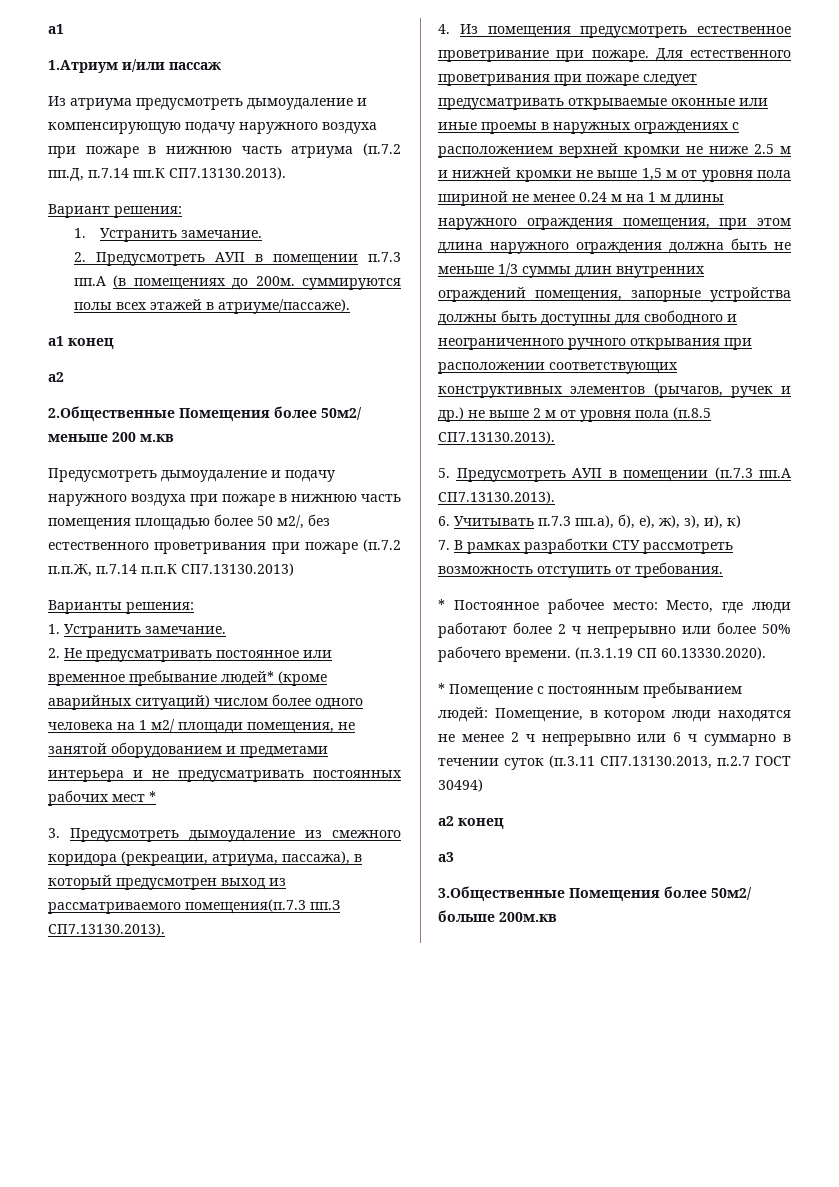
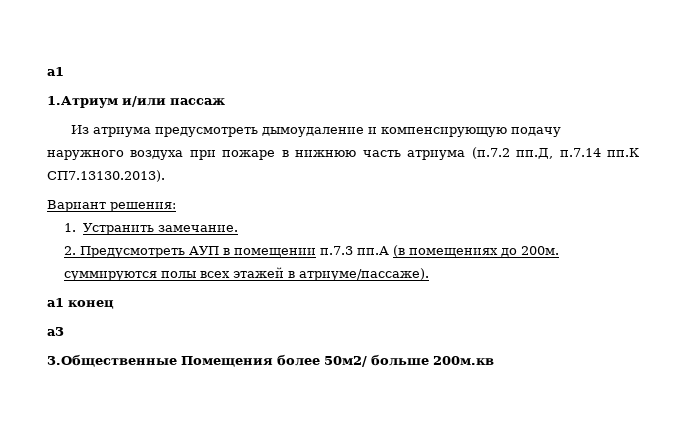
[48,372,64,382] [48,406,362,422] [48,432,174,442] [48,468,335,482] [48,494,401,506] [48,514,330,530] [48,539,401,554] [48,563,294,577] [48,600,194,614] [48,624,226,638] [48,648,332,662] [48,670,327,686] [48,694,363,710] [48,719,355,734] [48,742,328,758] [48,770,402,782] [48,790,156,806] [48,828,401,842] [48,851,362,866] [48,875,286,890] [48,899,340,914] [48,923,165,936] [438,24,791,38] [438,48,791,62] [438,74,697,86] [438,98,768,110] [438,122,739,134] [438,143,791,158] [438,167,791,182] [438,191,724,206] [438,218,791,230] [438,238,791,254] [438,263,705,278] [438,287,791,302] [438,310,737,326] [438,338,752,350] [438,362,678,374] [438,383,791,398] [438,407,711,422] [438,431,555,444] [438,467,791,482] [438,491,555,504] [438,514,741,529] [438,538,733,554] [438,562,723,578] [438,598,791,614] [438,622,791,638] [438,646,766,662] [438,682,742,698] [438,707,791,722] [438,732,791,746] [438,755,791,770] [438,779,483,792] [438,816,504,830] // a2 // 2.Общественные Помещения более 50м2/ меньше 200 м.кв // Предусмотреть дымоудаление и подачу наружного воздуха при пожаре в нижнюю часть помещения площадью более 50 м2/, без естественного проветривания при пожаре (п.7.2 п.п.Ж, п.7.14 п.п.К СП7.13130.2013) // Варианты решения: // 1. Устранить замечание. // 2. Не предусматривать постоянное или временное пребывание людей* (кроме аварийных ситуаций) числом более одного человека на 1 м2/ площади помещения, не занятой оборудованием и предметами интерьера и не предусматривать постоянных рабочих мест * // 3. Предусмотреть дымоудаление из смежного коридора (рекреации, атриума, пассажа), в который предусмотрен выход из рассматриваемого помещения(п.7.3 пп.З СП7.13130.2013). // 4. Из помещения предусмотреть естественное проветривание при пожаре. Для естественного проветривания при пожаре следует предусматривать открываемые оконные или иные проемы в наружных ограждениях с расположением верхней кромки не ниже 2.5 м и нижней кромки не выше 1,5 м от уровня пола шириной не менее 0.24 м на 1 м длины наружного ограждения помещения, при этом длина наружного ограждения должна быть не меньше 1/3 суммы длин внутренних ограждений помещения, запорные устройства должны быть доступны для свободного и неограниченного ручного открывания при расположении соответствующих конструктивных элементов (рычагов, ручек и др.) не выше 2 м от уровня пола (п.8.5 СП7.13130.2013). // 5. Предусмотреть АУП в помещении (п.7.3 пп.А СП7.13130.2013). // 6. Учитывать п.7.3 пп.а), б), е), ж), з), и), к) // 7. В рамках разработки СТУ рассмотреть возможность отступить от требования. // * Постоянное рабочее место: Место, где люди работают более 2 ч непрерывно или более 50% рабочего времени. (п.3.1.19 СП 60.13330.2020). // * Помещение с постоянным пребыванием людей: Помещение, в котором люди находятся не менее 2 ч непрерывно или 6 ч суммарно в течении суток (п.3.11 СП7.13130.2013, п.2.7 ГОСТ 30494) // a2 конец -> (114, 304) none

